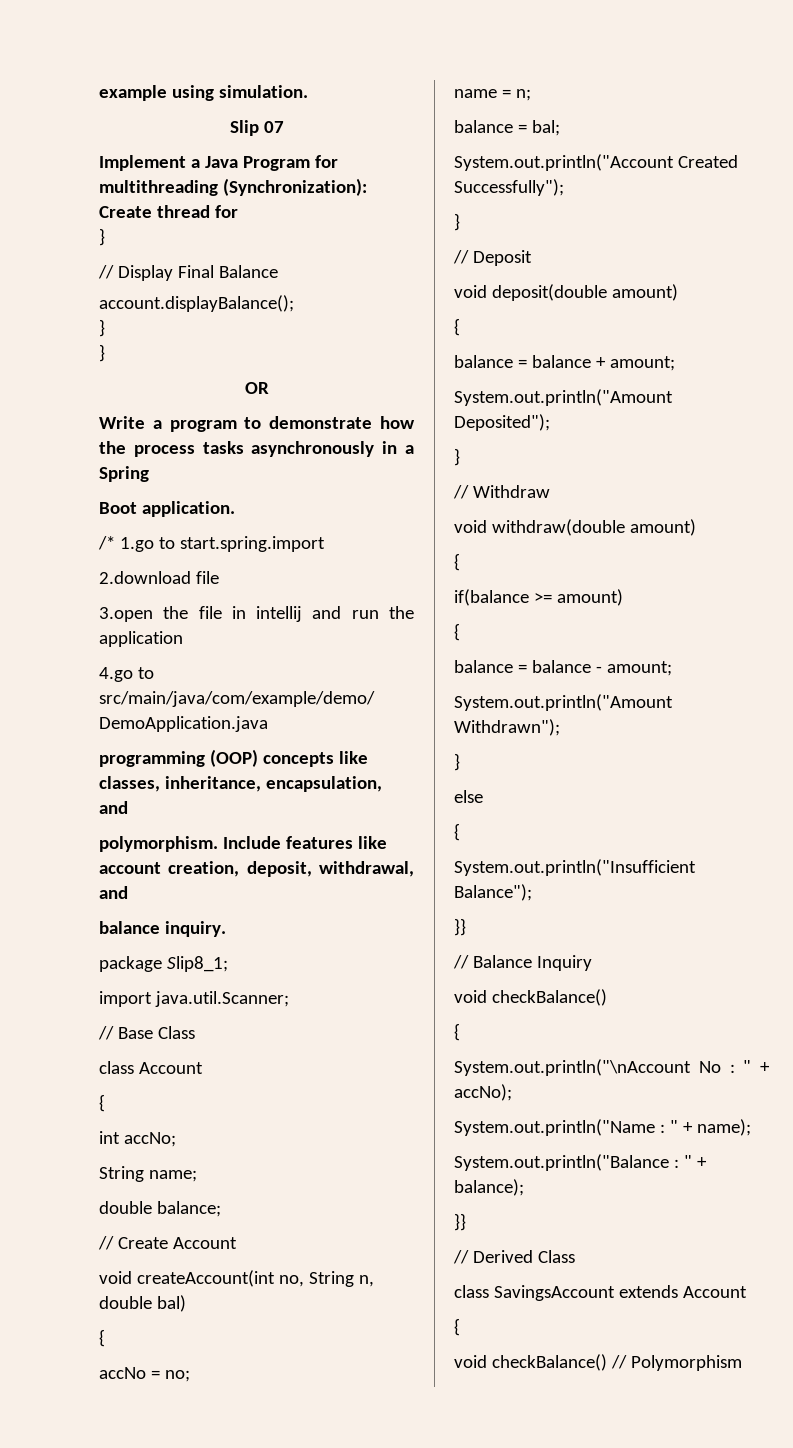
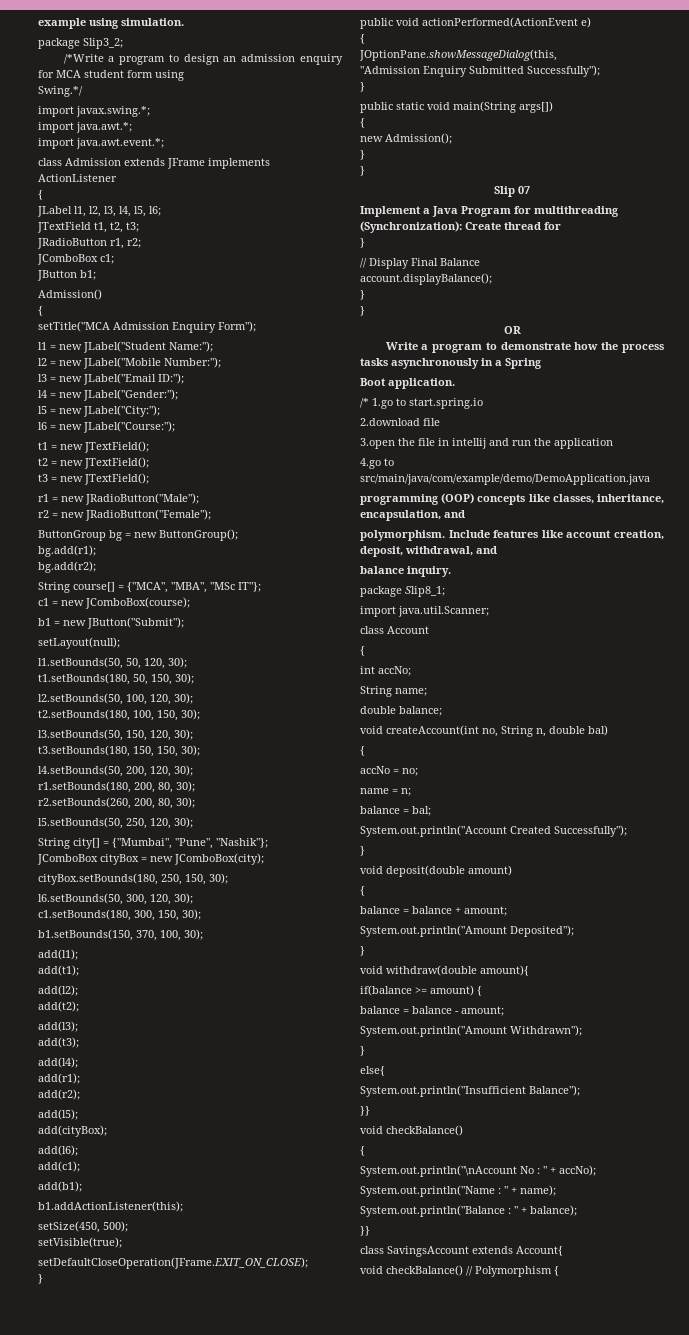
(308, 91) none -> [38,38,123,49] [63,54,343,65] [38,70,184,81] [38,86,83,97] [38,106,150,117] [38,122,132,133] [38,138,164,149] [38,158,270,169] [38,174,117,182] [38,190,43,200] [37,206,161,217] [37,222,139,233] [37,238,141,249] [37,254,114,265] [37,270,96,281] [38,289,102,300] [38,306,43,316] [38,321,256,333] [38,341,213,353] [38,357,221,369] [38,373,184,385] [38,389,178,401] [38,405,160,417] [38,421,175,433] [38,441,149,453] [38,457,149,469] [38,473,149,485] [38,493,199,505] [38,509,211,521] [38,529,238,541] [38,545,96,557] [38,561,96,573] [38,582,261,593] [38,597,190,609] [38,617,184,629] [38,637,120,649] [38,657,187,669] [38,673,194,685] [38,693,193,705] [38,709,200,721] [38,729,193,741] [38,745,200,757] [38,765,193,777] [38,781,195,793] [38,797,195,809] [38,817,193,829] [38,838,268,849] [37,853,264,865] [38,873,228,885] [38,893,193,905] [38,909,201,921] [38,929,203,941] [38,949,78,960] [38,965,79,976] [38,985,78,996] [38,1001,79,1012] [38,1021,78,1032] [38,1037,79,1048] [38,1057,78,1068] [38,1073,80,1084] [38,1089,80,1100] [38,1109,78,1120] [38,1125,107,1137] [38,1145,78,1156] [38,1161,80,1172] [38,1181,82,1192] [38,1201,183,1212] [38,1221,128,1233] [38,1237,122,1248] [38,1257,308,1269] [38,1274,43,1284] [360,17,591,29] [360,34,365,44] [359,49,557,61] [360,65,600,77] [360,82,365,92] [360,101,553,113] [360,118,365,128] [360,133,452,144] [360,150,365,160] [360,166,365,176] // package Slip3_2; // /*Write a program to design an admission enquiry for MCA student form using // Swing.*/ // import javax.swing.*; // import java.awt.*; // import java.awt.event.*; // class Admission extends JFrame implements ActionListener // { // JLabel l1, l2, l3, l4, l5, l6; // JTextField t1, t2, t3; // JRadioButton r1, r2; // JComboBox c1; // JButton b1; // Admission() // { // setTitle("MCA Admission Enquiry Form"); // l1 = new JLabel("Student Name:"); // l2 = new JLabel("Mobile Number:"); // l3 = new JLabel("Email ID:"); // l4 = new JLabel("Gender:"); // l5 = new JLabel("City:"); // l6 = new JLabel("Course:"); // t1 = new JTextField(); // t2 = new JTextField(); // t3 = new JTextField(); // r1 = new JRadioButton("Male"); // r2 = new JRadioButton("Female"); // ButtonGroup bg = new ButtonGroup(); // bg.add(r1); // bg.add(r2); // String course[] = {"MCA", "MBA", "MSc IT"}; // c1 = new JComboBox(course); // b1 = new JButton("Submit"); // setLayout(null); // l1.setBounds(50, 50, 120, 30); // t1.setBounds(180, 50, 150, 30); // l2.setBounds(50, 100, 120, 30); // t2.setBounds(180, 100, 150, 30); // l3.setBounds(50, 150, 120, 30); // t3.setBounds(180, 150, 150, 30); // l4.setBounds(50, 200, 120, 30); // r1.setBounds(180, 200, 80, 30); // r2.setBounds(260, 200, 80, 30); // l5.setBounds(50, 250, 120, 30); // String city[] = {"Mumbai", "Pune", "Nashik"}; // JComboBox cityBox = new JComboBox(city); // cityBox.setBounds(180, 250, 150, 30); // l6.setBounds(50, 300, 120, 30); // c1.setBounds(180, 300, 150, 30); // b1.setBounds(150, 370, 100, 30); // add(l1); // add(t1); // add(l2); // add(t2); // add(l3); // add(t3); // add(l4); // add(r1); // add(r2); // add(l5); // add(cityBox); // add(l6); // add(c1); // add(b1); // b1.addActionListener(this); // setSize(450, 500); // setVisible(true); // setDefaultCloseOperation(JFrame.EXIT_ON_CLOSE); // } // public void actionPerformed(ActionEvent e) // { // JOptionPane.showMessageDialog(this, // "Admission Enquiry Submitted Successfully"); // } // public static void main(String args[]) // { // new Admission(); // } // }
[179,536,325,552] start.spring.import -> [409,398,483,409] start.spring.io
[98,1026,195,1040] // // Base Class -> (489, 611) none
[98,1236,237,1250] // // Create Account -> (442, 711) none
[453,250,532,266] // // Deposit -> (365, 851) none
[453,485,550,499] // // Withdraw -> (365, 951) none
[629,519,696,536] [454,553,460,571] amount) // { -> [480,965,529,976] amount){
(623, 597) // -> (474, 990) none
[454,790,483,803] [454,823,460,841] else // { -> [360,1066,385,1076] else{
[453,955,592,971] // // Balance Inquiry -> (370, 1111) none
[453,1250,575,1264] // // Derived Class -> (370, 1231) none
[682,1286,747,1298] [454,1318,460,1336] Account // { -> [516,1246,563,1256] Account{
(742, 1363) none -> [554,1266,559,1276] {

